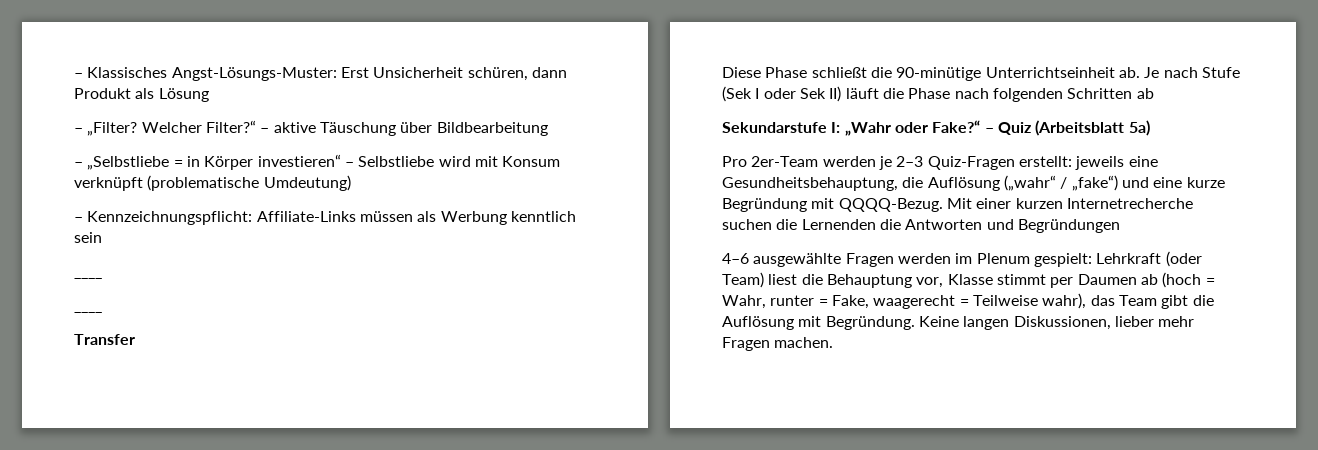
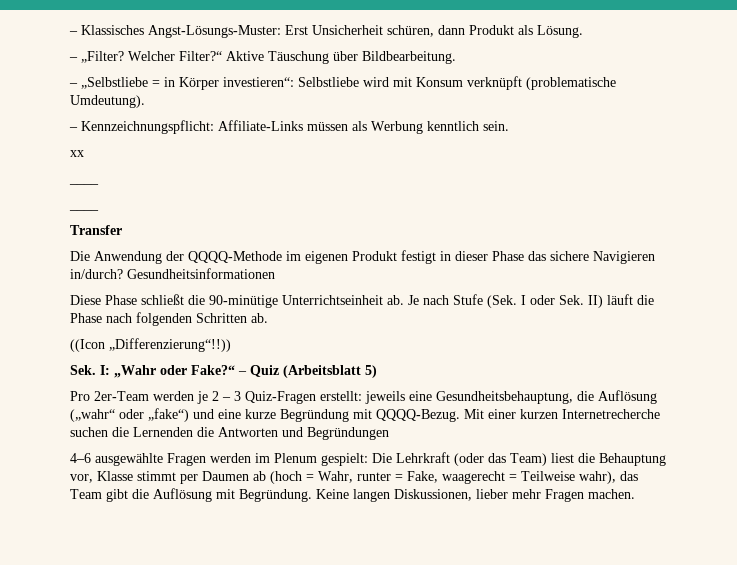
[158,88,209,102] Lösung -> [537,25,583,38] Lösung.
[260,122,316,133] – aktive -> [226,51,264,61] Aktive
[436,122,548,136] Bildbearbeitung -> [362,51,456,64] Bildbearbeitung.
[257,154,354,167] investieren“ – -> [223,77,294,87] investieren“:
[263,175,351,191] Umdeutung) -> [70,95,145,108] Umdeutung).
[74,232,102,243] sein -> [483,121,509,131] [70,150,84,157] sein. // xx
(135, 339) none -> [70,250,655,264] [70,268,275,279] // Die Anwendung der QQQQ-Methode im eigenen Produkt festigt in dieser Phase das sichere Navigieren in/durch? Gesundheitsinformationen
[722,86,752,102] (Sek -> [487,295,517,308] (Sek.
[799,88,826,99] Sek -> [559,295,584,305] Sek.
[1136,88,1154,99] [722,122,827,133] ab // Sekundarstufe -> [251,313,268,323] [70,338,231,352] [70,365,96,375] ab. // ((Icon „Differenzierung“!!)) // Sek.
[1128,120,1150,136] 5a) -> [365,365,377,378] 5)
[896,156,924,167] 2–3 -> [212,391,241,401] 2 – 3
[1060,177,1068,189] / -> [119,409,144,419] oder
(1092, 260) none -> [372,453,392,463] Die
(1202, 259) none -> [488,453,506,463] das

